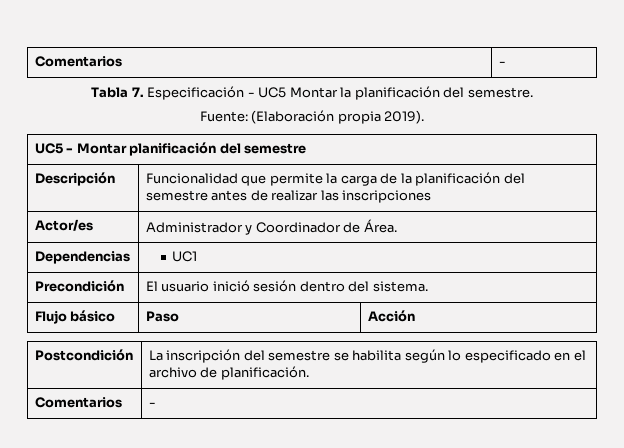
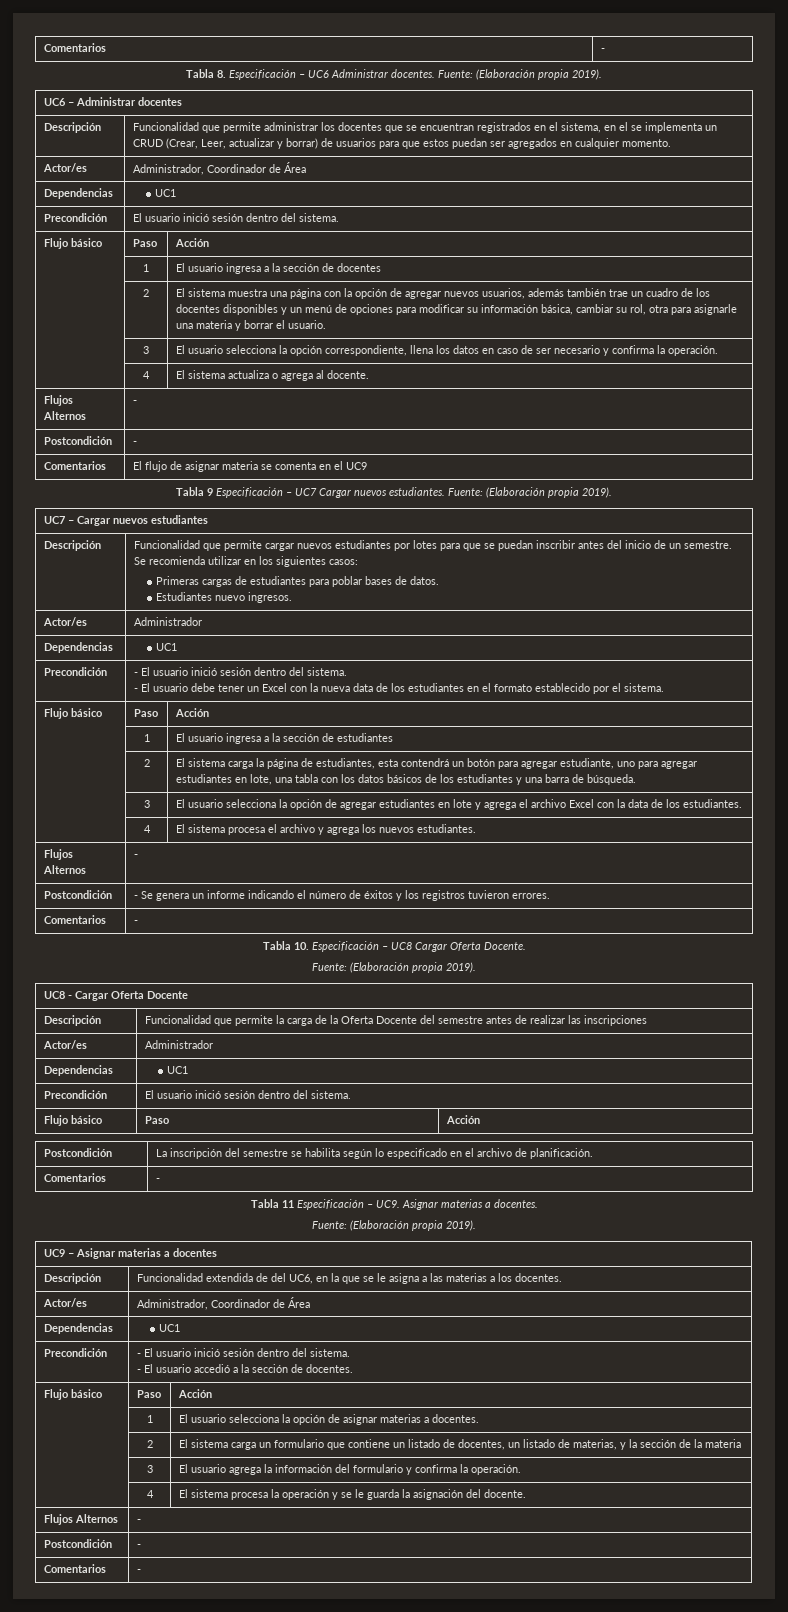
[34,56,122,67] [498,61,506,66] [91,86,533,100] [199,110,425,124] [34,142,307,156] Comentarios | - // Tabla 7. Especificación - UC5 Montar la planificación del semestre. // Fuente: (Elaboración propia 2019). // UC5 - Montar planificación del semestre -> [43,43,106,52] [600,48,605,52] [186,69,602,80] [43,97,182,106] [43,122,101,133] [132,122,717,133] [132,138,671,149] [42,163,87,172] [132,162,306,175] [43,188,113,199] [155,189,177,197] [43,213,107,222] [132,213,339,222] [43,238,102,249] [132,239,157,247] [174,238,209,247] [143,264,149,272] [175,263,381,274] [143,289,149,297] [175,288,710,299] [175,304,737,315] [175,320,326,331] [143,346,149,354] [175,345,718,356] [143,371,150,379] [175,370,369,381] [43,395,73,406] [42,411,86,420] [132,400,137,404] [43,436,112,445] [132,441,137,445] [43,461,106,470] [132,461,367,472] [176,487,612,498] [43,515,208,526] [43,540,101,551] [133,540,732,551] [133,556,358,567] [156,576,440,587] [156,592,293,603] [42,617,87,626] [133,617,202,626] [43,642,113,653] [156,643,178,651] [43,667,107,676] [133,667,347,676] [133,683,664,694] [43,708,102,719] [133,709,158,717] [174,708,209,717] [143,734,150,742] [175,733,393,744] [143,759,150,767] [175,758,697,769] [175,774,636,785] [143,800,150,808] [175,799,742,810] [143,825,151,833] [175,824,476,835] [43,849,73,860] [42,865,86,874] [133,854,138,858] [43,890,112,899] [133,890,550,901] [43,915,106,924] [133,920,138,924] [262,941,526,952] [312,962,476,973] [43,991,188,1001] Comentarios | - // Tabla 8. Especificación – UC6 Administrar docentes. Fuente: (Elaboración propia 2019). // UC6 – Administrar docentes // Descripción | Funcionalidad que permite administrar los docentes que se encuentran registrados en el sistema, en el se implementa un CRUD (Crear, Leer, actualizar y borrar) de usuarios para que estos puedan ser agregados en cualquier momento. // Actor/es | Administrador, Coordinador de Área // Dependencias | UC1 // Precondición | El usuario inició sesión dentro del sistema. // Flujo básico | Paso | Acción // | 1 | El usuario ingresa a la sección de docentes // | 2 | El sistema muestra una página con la opción de agregar nuevos usuarios, además también trae un cuadro de los docentes disponibles y un menú de opciones para modificar su información básica, cambiar su rol, otra para asignarle una materia y borrar el usuario. // | 3 | El usuario selecciona la opción correspondiente, llena los datos en caso de ser necesario y confirma la operación. // | 4 | El sistema actualiza o agrega al docente. // Flujos Alternos | - // Postcondición | - // Comentarios | El flujo de asignar materia se comenta en el UC9 // Tabla 9 Especificación – UC7 Cargar nuevos estudiantes. Fuente: (Elaboración propia 2019). // UC7 – Cargar nuevos estudiantes // Descripción | Funcionalidad que permite cargar nuevos estudiantes por lotes para que se puedan inscribir antes del inicio de un semestre. Se recomienda utilizar en los siguientes casos: // Primeras cargas de estudiantes para poblar bases de datos. // Estudiantes nuevo ingresos. // Actor/es | Administrador // Dependencias | UC1 // Precondición | - El usuario inició sesión dentro del sistema. // - El usuario debe tener un Excel con la nueva data de los estudiantes en el formato establecido por el sistema. // Flujo básico | Paso | Acción // | 1 | El usuario ingresa a la sección de estudiantes // | 2 | El sistema carga la página de estudiantes, esta contendrá un botón para agregar estudiante, uno para agregar estudiantes en lote, una tabla con los datos básicos de los estudiantes y una barra de búsqueda. // | 3 | El usuario selecciona la opción de agregar estudiantes en lote y agrega el archivo Excel con la data de los estudiantes. // | 4 | El sistema procesa el archivo y agrega los nuevos estudiantes. // Flujos Alternos | - // Postcondición | - Se genera un informe indicando el número de éxitos y los registros tuvieron errores. // Comentarios | - // Tabla 10. Especificación – UC8 Cargar Oferta Docente. // Fuente: (Elaboración propia 2019). // UC8 - Cargar Oferta Docente
[415,172,501,186] planificación -> [340,1016,417,1024] Oferta Docente
[245,219,397,235] y Coordinador de Área. -> (213, 1044) none
(156, 404) none -> [250,1199,538,1210] [312,1220,476,1231] [43,1248,217,1259] [43,1273,101,1284] [136,1273,562,1284] [42,1298,87,1307] [136,1297,310,1310] [43,1323,113,1334] [159,1324,181,1332] [43,1348,107,1357] [136,1348,350,1357] [136,1364,353,1373] [43,1389,102,1400] [136,1390,161,1398] [177,1389,212,1398] [146,1415,153,1423] [178,1414,479,1425] [146,1440,153,1448] [178,1439,741,1450] [146,1465,153,1473] [178,1464,521,1475] [146,1490,154,1498] [178,1489,526,1500] [43,1514,118,1525] [136,1519,141,1523] [43,1539,112,1548] [136,1544,141,1548] [43,1564,106,1573] [136,1569,141,1573] // Tabla 11 Especificación – UC9. Asignar materias a docentes. // Fuente: (Elaboración propia 2019). // UC9 – Asignar materias a docentes // Descripción | Funcionalidad extendida de del UC6, en la que se le asigna a las materias a los docentes. // Actor/es | Administrador, Coordinador de Área // Dependencias | UC1 // Precondición | - El usuario inició sesión dentro del sistema. // - El usuario accedió a la sección de docentes. // Flujo básico | Paso | Acción // | 1 | El usuario selecciona la opción de asignar materias a docentes. // | 2 | El sistema carga un formulario que contiene un listado de docentes, un listado de materias, y la sección de la materia // | 3 | El usuario agrega la información del formulario y confirma la operación. // | 4 | El sistema procesa la operación y se le guarda la asignación del docente. // Flujos Alternos | - // Postcondición | - // Comentarios | -

